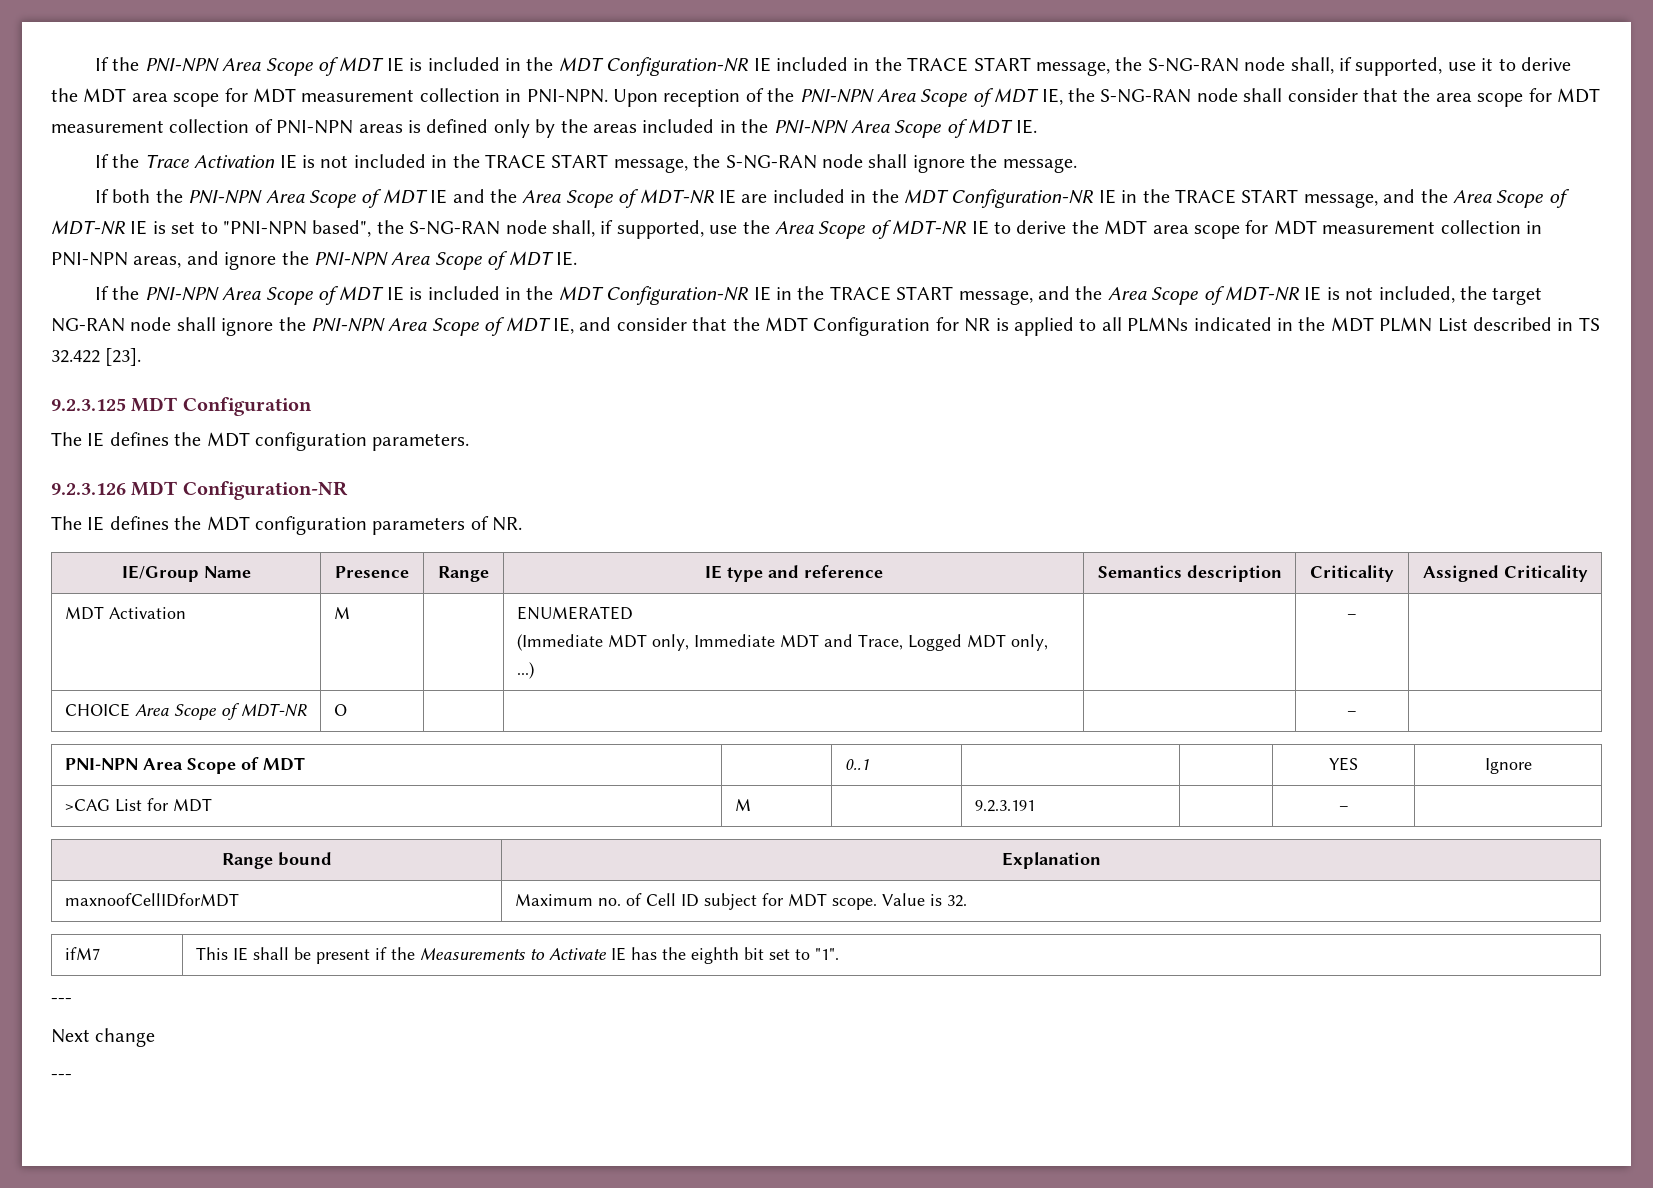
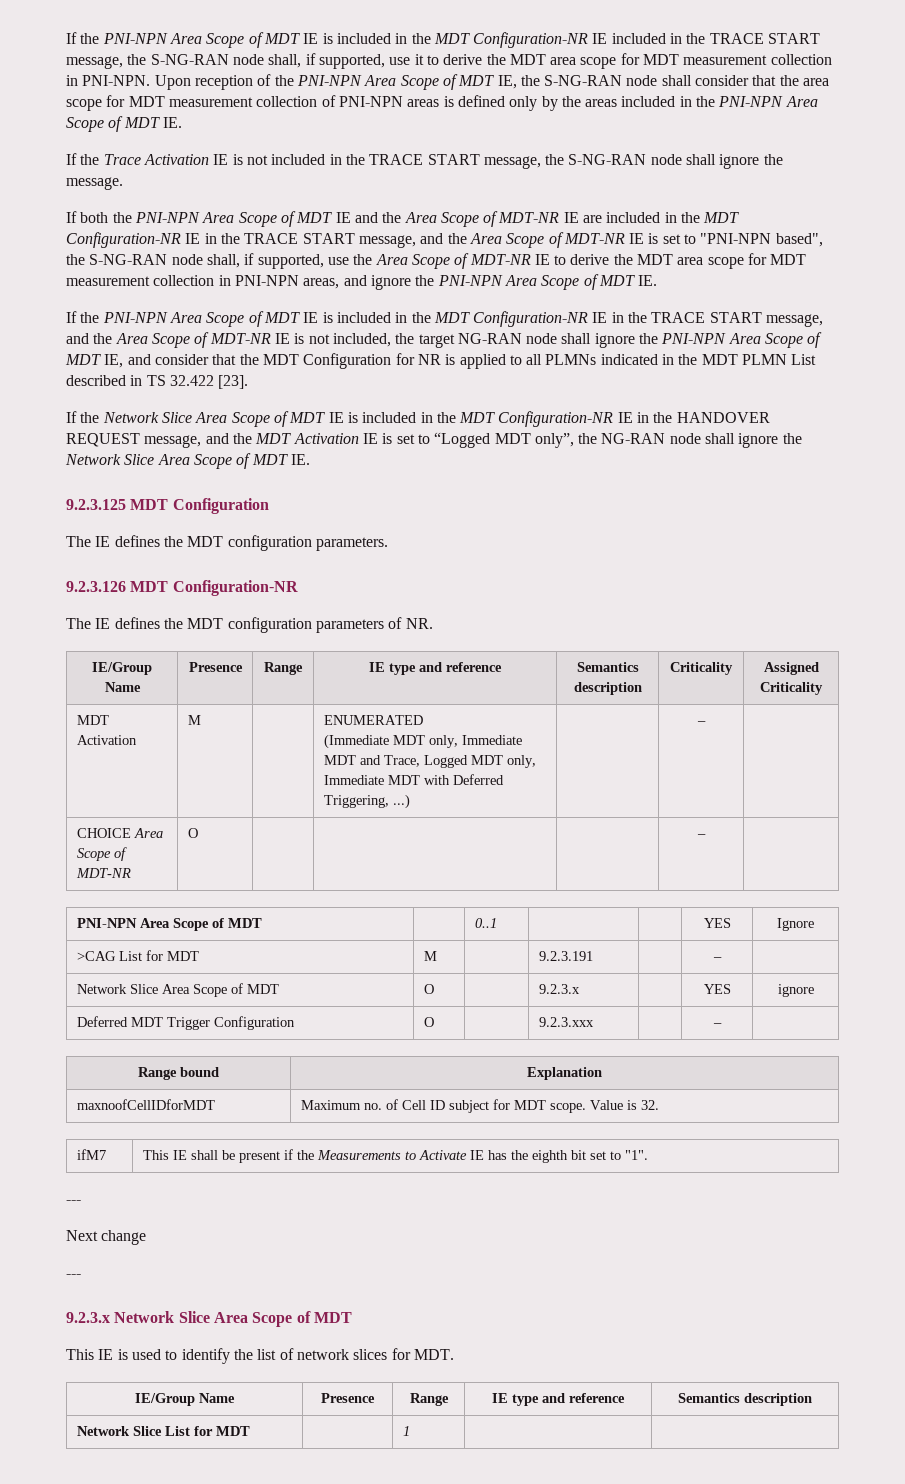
(142, 357) none -> [66,411,770,427] [66,432,802,448] [65,453,310,469] // If the Network Slice Area Scope of MDT IE is included in the MDT Configuration-NR IE in the HANDOVER REQUEST message, and the MDT Activation IE is set to “Logged MDT only”, the NG-RAN node shall ignore the Network Slice Area Scope of MDT IE.
(1049, 642) none -> [323,774,504,785] [323,795,389,808] Immediate MDT with Deferred Triggering,
(1349, 808) none -> [76,983,279,997] [423,984,434,994] [538,984,580,994] [703,984,731,994] [777,984,814,997] [76,1016,295,1030] [423,1017,434,1027] [538,1017,594,1027] [712,1023,722,1027] // Network Slice Area Scope of MDT | O | | 9.2.3.x | | YES | ignore // Deferred MDT Trigger Configuration | O | | 9.2.3.xxx | | – |
(72, 1077) none -> [66,1311,352,1327] [66,1348,454,1364] [135,1393,235,1406] [321,1393,375,1403] [409,1393,449,1406] [492,1393,625,1406] [678,1393,812,1406] [76,1426,250,1436] [402,1426,410,1436] // 9.2.3.x Network Slice Area Scope of MDT // This IE is used to identify the list of network slices for MDT. // IE/Group Name | Presence | Range | IE type and reference | Semantics description // Network Slice List for MDT | | 1 | |

